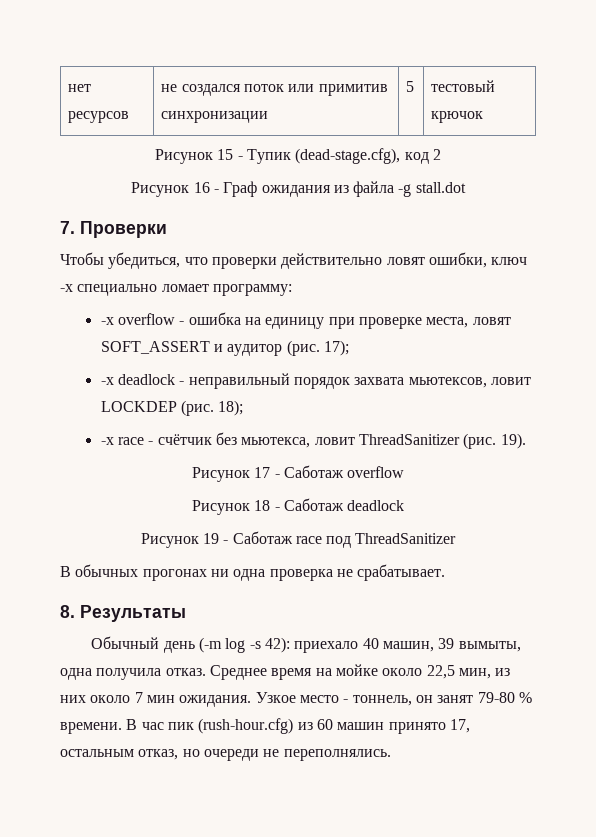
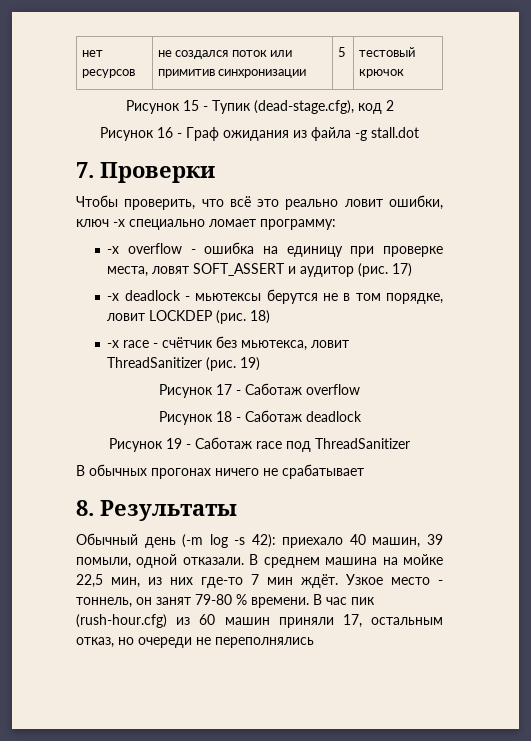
[108,252,425,269] убедиться, что проверки действительно ловят -> [124,196,383,210] проверить, что всё это реально ловит
[324,340,350,356] 17); -> [392,263,413,277] 17)
[188,373,487,389] неправильный порядок захвата мьютексов, -> [195,289,443,304] мьютексы берутся не в том порядке,
[218,400,244,416] 18); -> [250,310,271,324] 18)
[500,433,526,449] 19). -> [240,357,261,371] 19)
[210,564,446,581] ни одна проверка не срабатывает. -> [215,464,364,479] ничего не срабатывает
[458,641,521,652] [60,665,313,680] вымыты, одна получила отказ. Среднее время -> [76,554,378,568] помыли, одной отказали. В среднем машина
[382,668,423,676] около -> (443, 559) none
[90,695,131,703] около -> [201,577,243,588] где-то
[179,695,252,707] ожидания. -> [301,574,338,588] ждёт.
[388,722,446,734] принято -> [278,617,334,628] приняли
[283,749,391,761] переполнялись. -> [215,637,314,648] переполнялись

